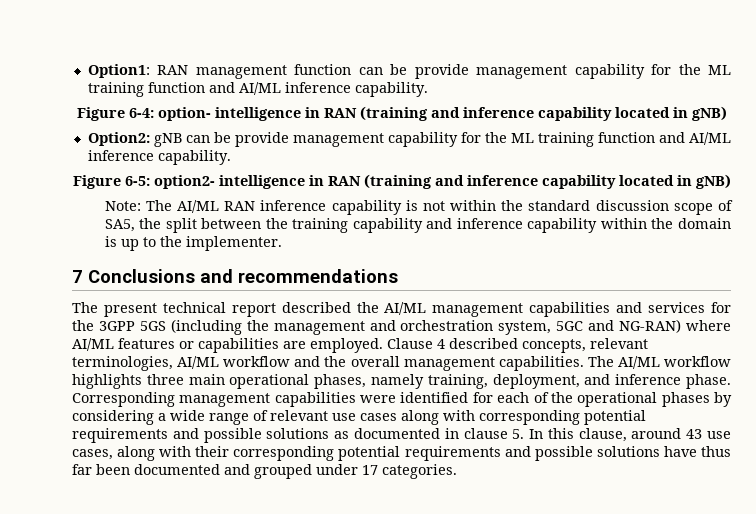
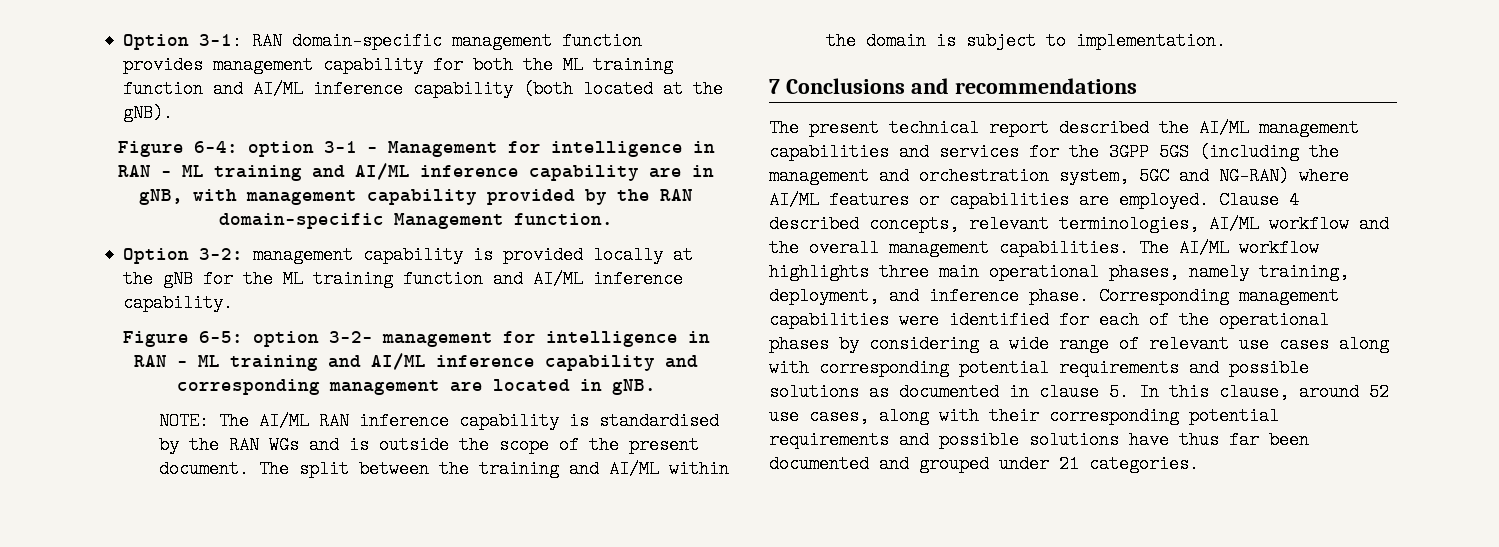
[87,64,731,79] [87,82,428,97] [76,106,727,121] [87,132,458,147] Option1: RAN management function can be provide management capability for the ML training function and AI/ML inference capability. // Figure 6-4: option- intelligence in RAN (training and inference capability located in gNB) // Option2: gNB can be provide management capability -> [123,32,643,50] [123,56,674,74] [123,80,724,98] [123,104,174,122] [117,141,715,157] [118,163,714,181] [139,189,693,205] [219,213,613,229] [123,246,694,264] [123,270,194,288] Option 3-1: RAN domain-specific management function provides management capability for both the ML training function and AI/ML inference capability (both located at the gNB). // Figure 6-4: option 3-1 – Management for intelligence in RAN – ML training and AI/ML inference capability are in gNB, with management capability provided by the RAN domain-specific Management function. // Option 3-2: management capability is provided locally at the gNB
[153,174,731,189] [104,201,141,211] option2- intelligence in RAN (training and inference capability located in gNB) // Note: -> [252,331,710,347] [134,353,698,371] [176,379,656,395] [158,412,209,430] option 3-2- management for intelligence in RAN – ML training and AI/ML inference capability and corresponding management are located in gNB. // NOTE:
[422,200,734,215] [104,218,731,233] [104,236,282,251] not within the standard discussion scope of SA5, the split between the training capability and inference capability within the domain is up to the implementer. -> [598,412,719,430] [158,436,699,454] [158,460,729,478] [825,32,1226,50] standardised by the RAN WGs and is outside the scope of the present document. The split between the training and AI/ML within the domain is subject to implementation.
[686,429,703,439] 43 -> [1369,383,1389,401] 52
[362,465,378,475] 17 -> [1059,455,1079,473] 21

